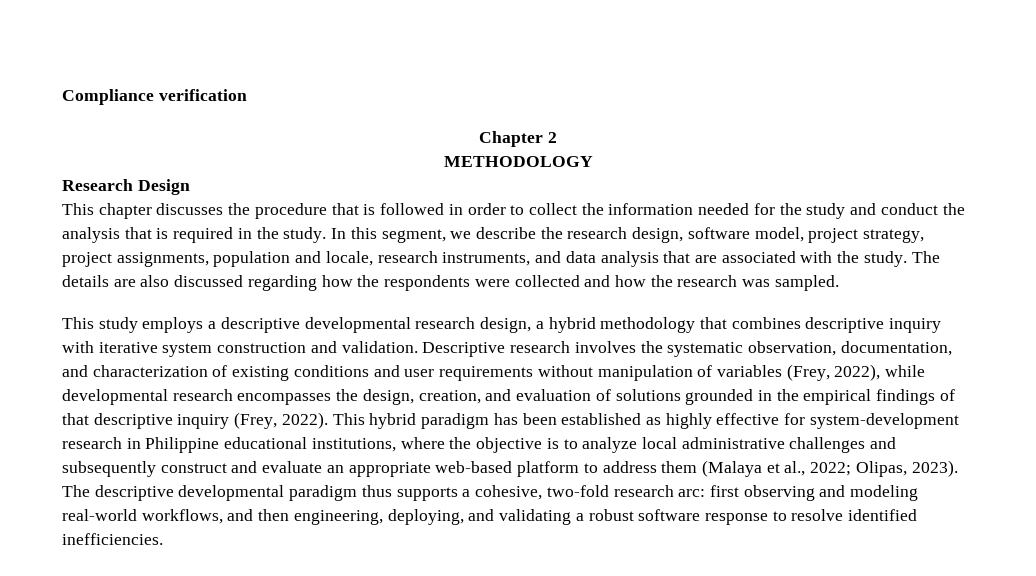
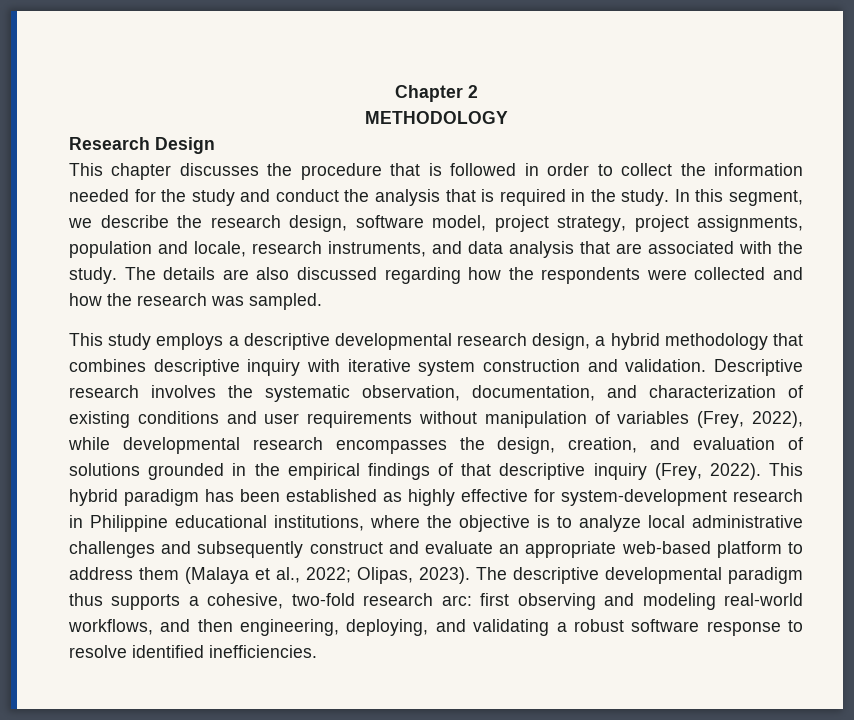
[62,89,247,105] Compliance verification // -> (394, 93) none

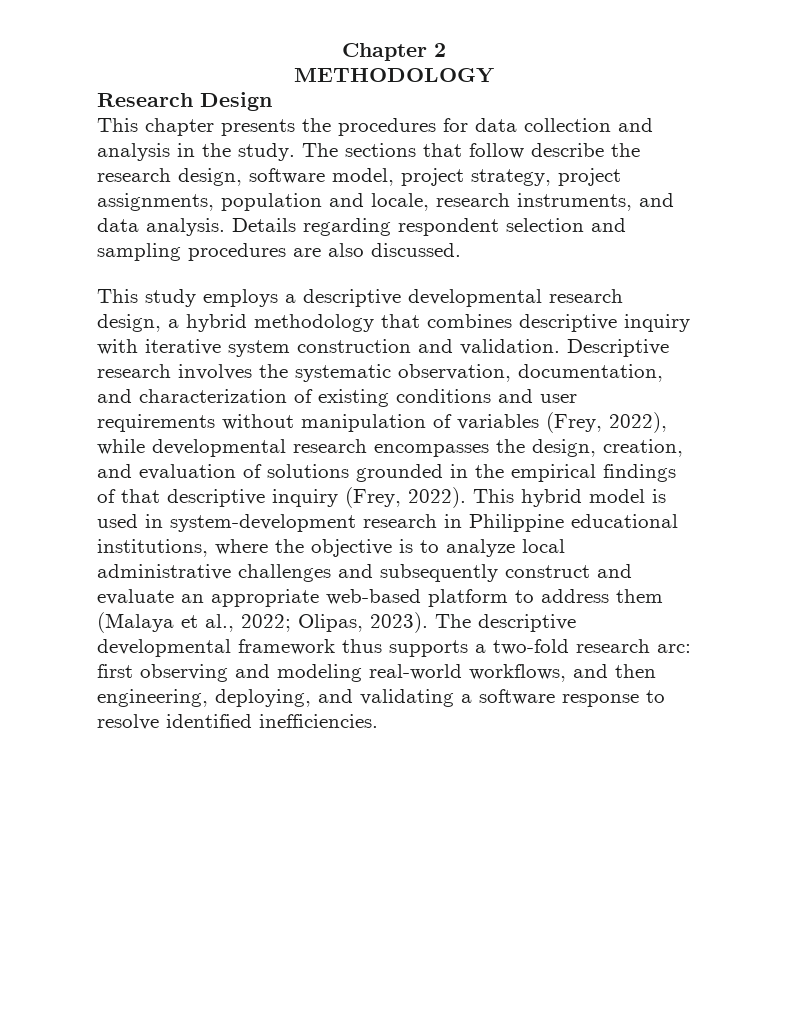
[179,163,803,180] [69,189,803,206] [68,218,92,228] discusses the procedure that is followed in order to collect the information needed for the study and conduct the analysis that is required in the study. In this segment, we -> [221,118,653,136] [97,143,524,161] presents the procedures for data collection and analysis in the study. The sections that follow
[509,241,803,258] [69,267,804,284] [69,293,322,310] analysis that are associated with the study. The details are also discussed regarding how the respondents were collected and how the research was sampled. -> [146,218,626,236] [97,243,461,261] analysis. Details regarding respondent selection and sampling procedures are also discussed.
[124,489,555,506] paradigm has been established as highly effective for -> [589,489,666,503] [97,514,163,528] model is used in
[728,567,803,584] paradigm -> [238,639,335,655] framework
[207,593,284,609] cohesive, -> (486, 648) none
[573,619,624,632] robust -> (472, 698) none

